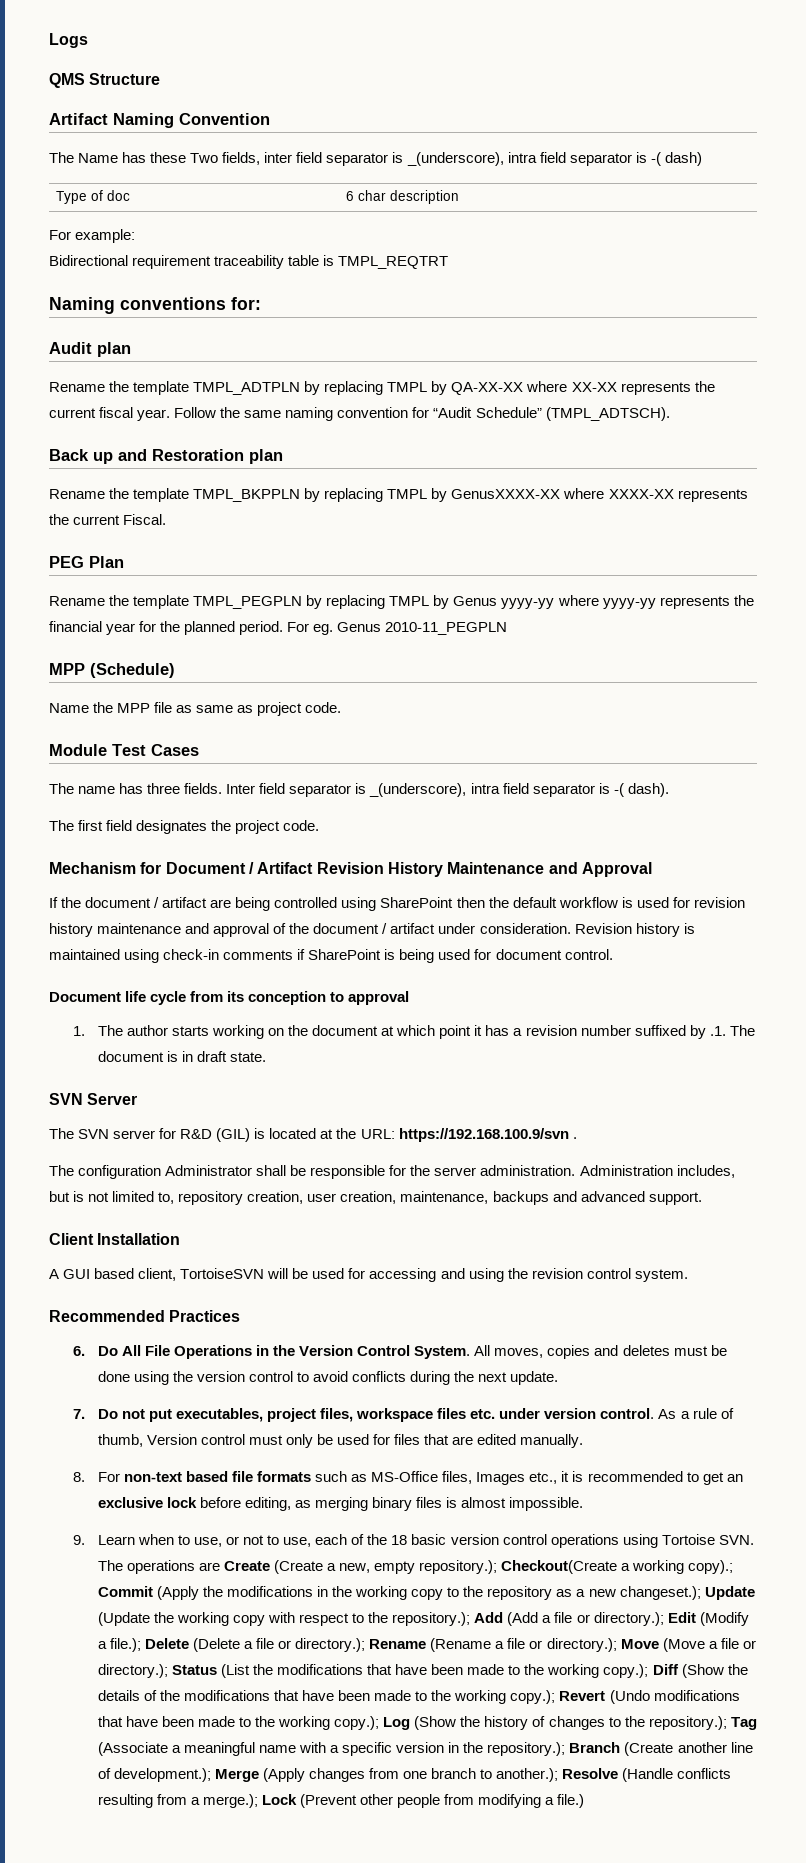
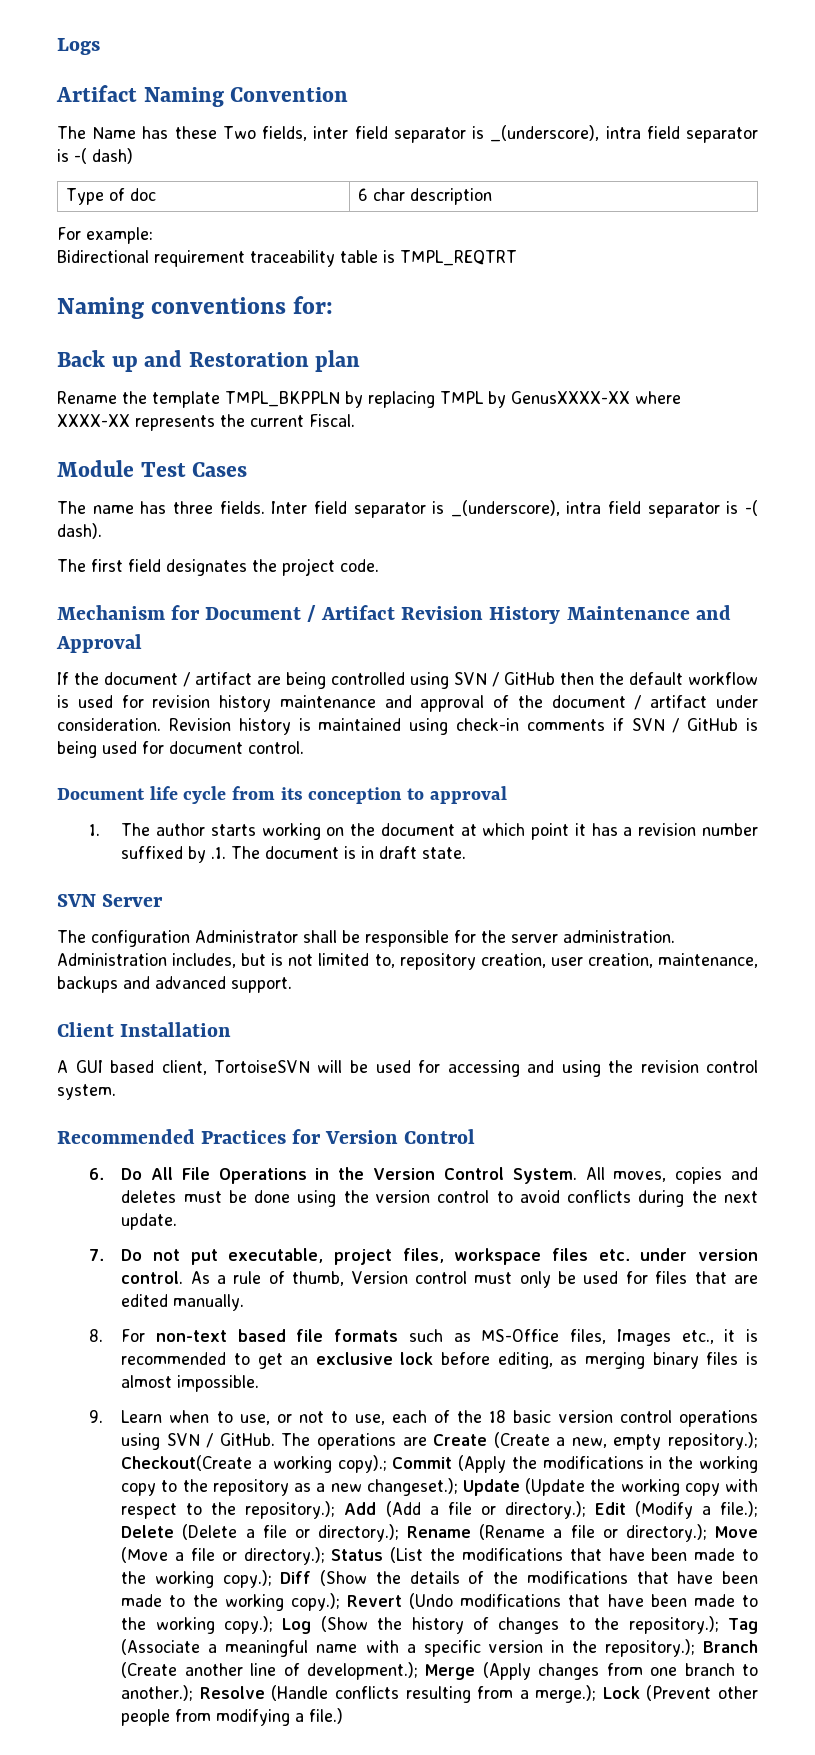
[49,73,161,88] // QMS Structure -> (100, 46) none
[49,342,131,357] [49,381,715,395] [49,407,670,421] // Audit plan // Rename the template TMPL_ADTPLN by replacing TMPL by QA-XX-XX where XX-XX represents the current fiscal year. Follow the same naming convention for “Audit Schedule” (TMPL_ADTSCH). -> (334, 305) none
[49,556,124,568] [49,595,754,609] [49,621,508,635] [49,663,175,678] [49,702,342,716] // PEG Plan // Rename the template TMPL_PEGPLN by replacing TMPL by Genus yyyy-yy where yyyy-yy represents the financial year for the planned period. For eg. Genus 2010-11_PEGPLN // MPP (Schedule) // Name the MPP file as same as project code. -> (355, 420) none
[380,897,454,908] SharePoint -> [454,672,555,687] SVN / GitHub
[308,949,382,960] SharePoint -> [631,718,739,733] SVN / GitHub
[49,1128,577,1142] // The SVN server for R&D (GIL) is located at the URL: https://192.168.100.9/svn . -> (164, 900) none
(241, 1316) none -> [292,1129,476,1144] for Version Control
[176,1408,264,1422] executables, -> [228,1248,324,1263] executable,
[661,1534,754,1545] Tortoise SVN. -> [166,1433,275,1448] SVN / GitHub.

